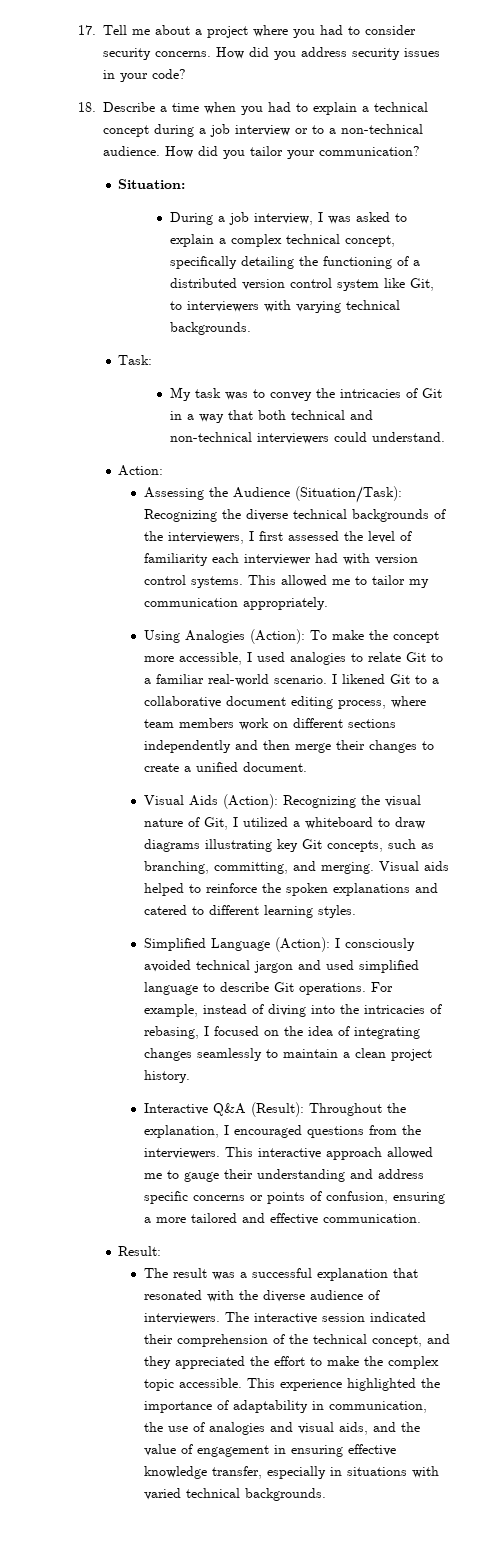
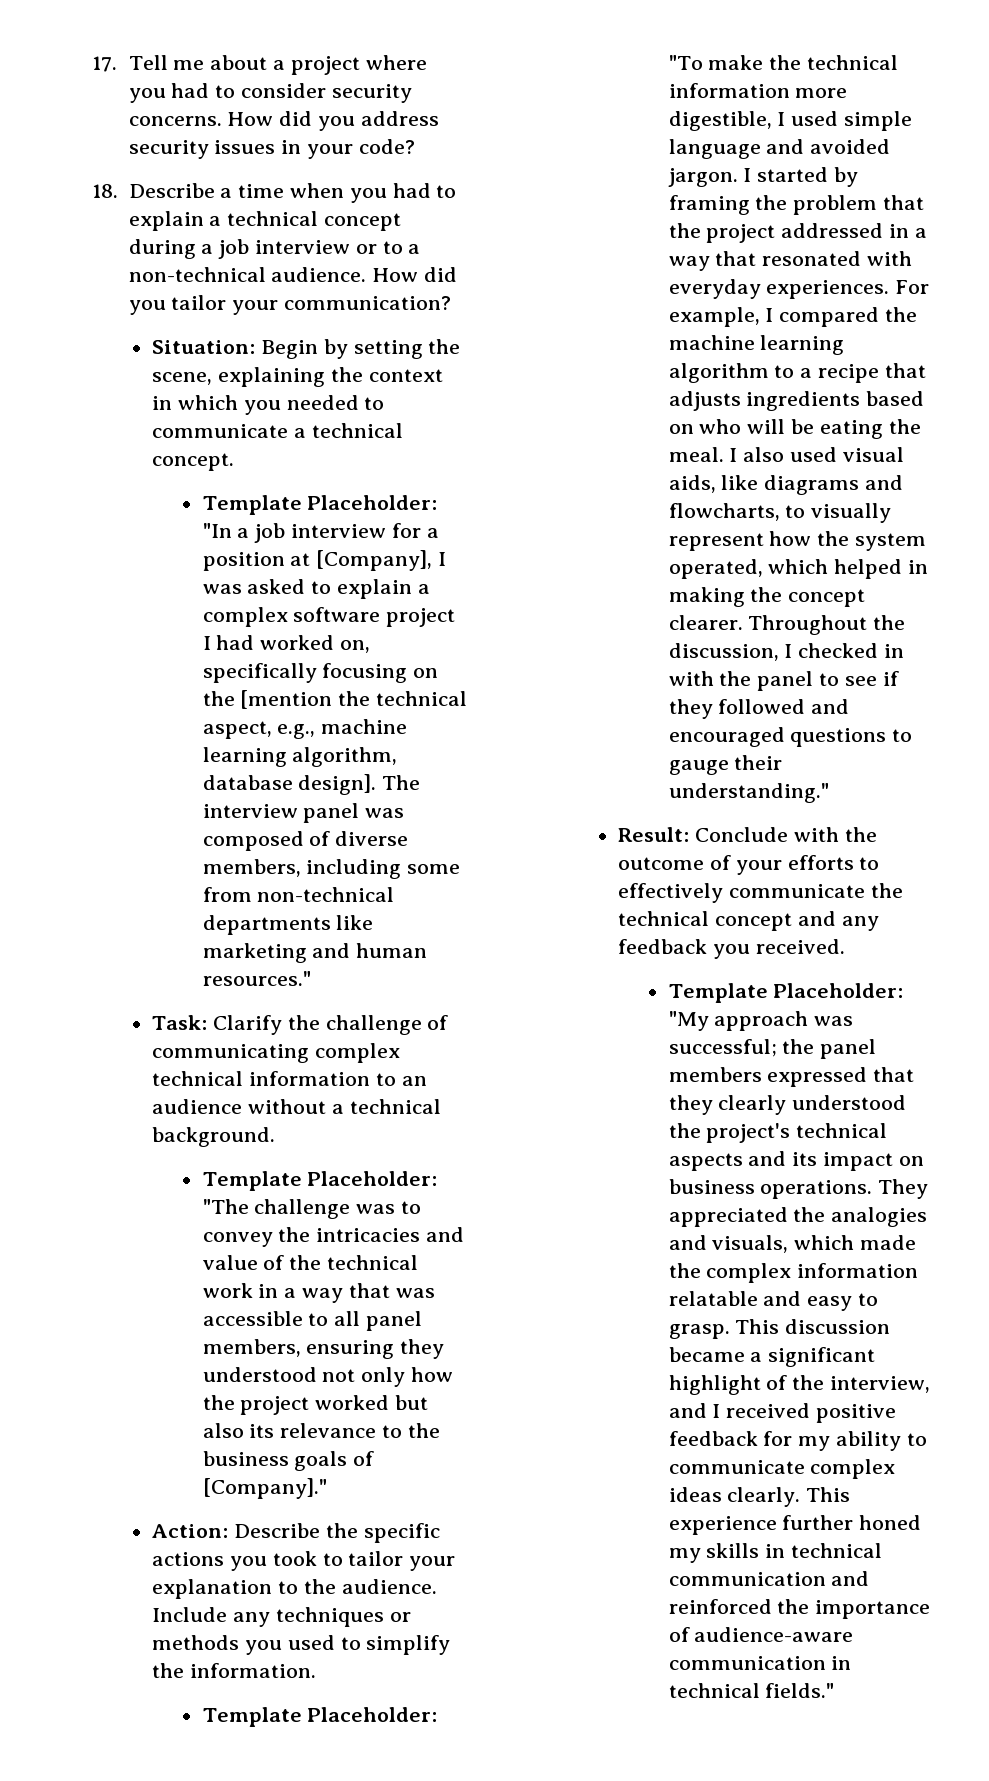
[169,212,313,225] // During a job interview, -> [260,339,461,359] [152,367,443,387] [152,395,385,415] [152,423,403,438] [152,453,235,471] [202,495,438,515] [202,523,439,543] [202,550,433,571] Begin by setting the scene, explaining the context in which you needed to communicate a technical concept. // Template Placeholder: "In a job interview for a position at [Company],
[285,234,395,247] [169,256,420,269] [169,278,434,291] [169,300,400,313] [169,322,251,335] [118,355,153,365] [169,387,221,401] technical concept, specifically detailing the functioning of a distributed version control system like Git, to interviewers with varying technical backgrounds. // Task: // My task -> [293,607,456,627] [202,635,370,653] [202,663,439,683] [202,690,467,709] [202,719,408,739] [202,747,398,767] [202,774,421,795] [202,803,405,823] [202,831,409,851] [202,859,461,879] [202,887,395,902] [202,915,374,935] [202,943,428,963] [202,971,311,986] [152,1015,449,1035] [152,1043,400,1063] [152,1071,427,1086] [152,1099,441,1114] [152,1127,276,1147] [202,1171,438,1191] [202,1199,351,1219] software project I had worked on, specifically focusing on the [mention the technical aspect, e.g., machine learning algorithm, database design]. The interview panel was composed of diverse members, including some from non-technical departments like marketing and human resources." // Task: Clarify the challenge of communicating complex technical information to an audience without a technical background. // Template Placeholder: "The challenge
[405,388,442,398] [169,410,373,423] [169,432,445,444] [118,465,164,476] [143,486,402,503] [143,509,446,522] [143,531,412,544] [143,553,418,566] [143,575,429,588] [143,597,328,610] [143,629,439,644] [143,652,443,665] [143,674,439,686] [143,696,426,709] [143,718,396,730] [143,740,434,753] [143,762,307,772] [143,794,421,809] [143,817,425,830] [143,839,434,852] [143,861,449,874] [143,883,438,896] [143,905,356,918] [143,937,415,952] [143,960,419,973] [143,982,393,995] [143,1004,442,1017] [143,1026,420,1039] [143,1048,432,1061] [143,1070,190,1083] [143,1102,406,1117] [143,1125,421,1138] [143,1147,433,1160] [143,1169,424,1182] [143,1191,445,1204] [143,1213,421,1225] [118,1246,162,1256] [143,1268,418,1281] [143,1290,380,1302] [143,1312,426,1324] [143,1334,450,1347] [143,1356,439,1369] [143,1378,440,1391] [143,1400,427,1413] [143,1422,420,1435] [143,1444,396,1457] [143,1466,439,1479] [143,1488,326,1501] of Git in a way that both technical and non-technical interviewers could understand. // Action: // Assessing the Audience (Situation/Task): Recognizing the diverse technical backgrounds of the interviewers, I first assessed the level of familiarity each interviewer had with version control systems. This allowed me to tailor my communication appropriately. // Using Analogies (Action): To make the concept more accessible, I used analogies to relate Git to a familiar real-world scenario. I likened Git to a collaborative document editing process, where team members work on different sections independently and then merge their changes to create a unified document. // Visual Aids (Action): Recognizing the visual nature of Git, I utilized a whiteboard to draw diagrams illustrating key Git concepts, such as branching, committing, and merging. Visual aids helped to reinforce the spoken explanations and catered to different learning styles. // Simplified Language (Action): I consciously avoided technical jargon and used simplified language to describe Git operations. For example, instead of diving into the intricacies of rebasing, I focused on the idea of integrating changes seamlessly to maintain a clean project history. // Interactive Q&A (Result): Throughout the explanation, I encouraged questions from the interviewers. This interactive approach allowed me to gauge their understanding and address specific concerns or points of confusion, ensuring a more tailored and effective communication. // Result: // The result was a successful explanation that resonated with the diverse audience of interviewers. The interactive session indicated their comprehension of the technical concept, and they appreciated the effort to make the complex topic accessible. This experience highlighted the importance of adaptability in communication, the use of analogies and visual aids, and the value of engagement in ensuring effective knowledge transfer, especially in situations with varied technical backgrounds. -> [425,1227,464,1242] [202,1255,418,1270] [202,1283,435,1303] [202,1311,422,1331] [202,1339,445,1359] [202,1367,453,1387] [202,1395,428,1415] [202,1423,440,1438] [202,1451,375,1471] [202,1478,327,1499] [152,1523,440,1543] [152,1551,456,1571] [152,1579,437,1599] [152,1607,411,1627] [152,1635,451,1655] [152,1663,316,1678] [202,1707,438,1727] [668,55,898,70] [668,83,848,98] [668,111,912,131] [668,139,891,159] [667,167,858,187] [668,195,924,215] [668,223,927,243] [668,251,912,271] [668,279,930,299] [668,307,917,327] [668,335,845,355] [668,363,926,383] [668,391,925,411] [668,419,921,439] [668,447,904,462] [668,475,903,495] [668,503,892,523] [668,531,926,551] [668,559,928,579] [668,587,866,607] [668,615,906,635] [668,643,904,661] [668,671,899,691] [668,699,850,719] [668,727,913,747] [668,755,783,775] [668,783,829,803] [618,827,877,842] [618,855,880,875] [618,883,903,903] [618,911,879,931] [618,939,845,959] [668,983,904,1003] [668,1011,854,1031] [668,1039,877,1059] [668,1067,915,1087] [668,1095,907,1115] [668,1123,888,1143] [668,1151,924,1171] [668,1179,929,1199] [668,1207,928,1227] [668,1235,916,1253] [668,1263,919,1283] [668,1291,878,1311] [668,1319,891,1339] [668,1347,876,1367] [668,1375,930,1395] [668,1403,896,1423] [668,1431,927,1451] [668,1459,896,1479] [668,1487,851,1507] [668,1515,922,1535] [668,1543,882,1563] [668,1571,870,1586] [668,1599,931,1619] [668,1627,854,1642] [668,1656,852,1670] [668,1683,835,1698] and value of the technical work in a way that was accessible to all panel members, ensuring they understood not only how the project worked but also its relevance to the business goals of [Company]." // Action: Describe the specific actions you took to tailor your explanation to the audience. Include any techniques or methods you used to simplify the information. // Template Placeholder: "To make the technical information more digestible, I used simple language and avoided jargon. I started by framing the problem that the project addressed in a way that resonated with everyday experiences. For example, I compared the machine learning algorithm to a recipe that adjusts ingredients based on who will be eating the meal. I also used visual aids, like diagrams and flowcharts, to visually represent how the system operated, which helped in making the concept clearer. Throughout the discussion, I checked in with the panel to see if they followed and encouraged questions to gauge their understanding." // Result: Conclude with the outcome of your efforts to effectively communicate the technical concept and any feedback you received. // Template Placeholder: "My approach was successful; the panel members expressed that they clearly understood the project's technical aspects and its impact on business operations. They appreciated the analogies and visuals, which made the complex information relatable and easy to grasp. This discussion became a significant highlight of the interview, and I received positive feedback for my ability to communicate complex ideas clearly. This experience further honed my skills in technical communication and reinforced the importance of audience-aware communication in technical fields."

